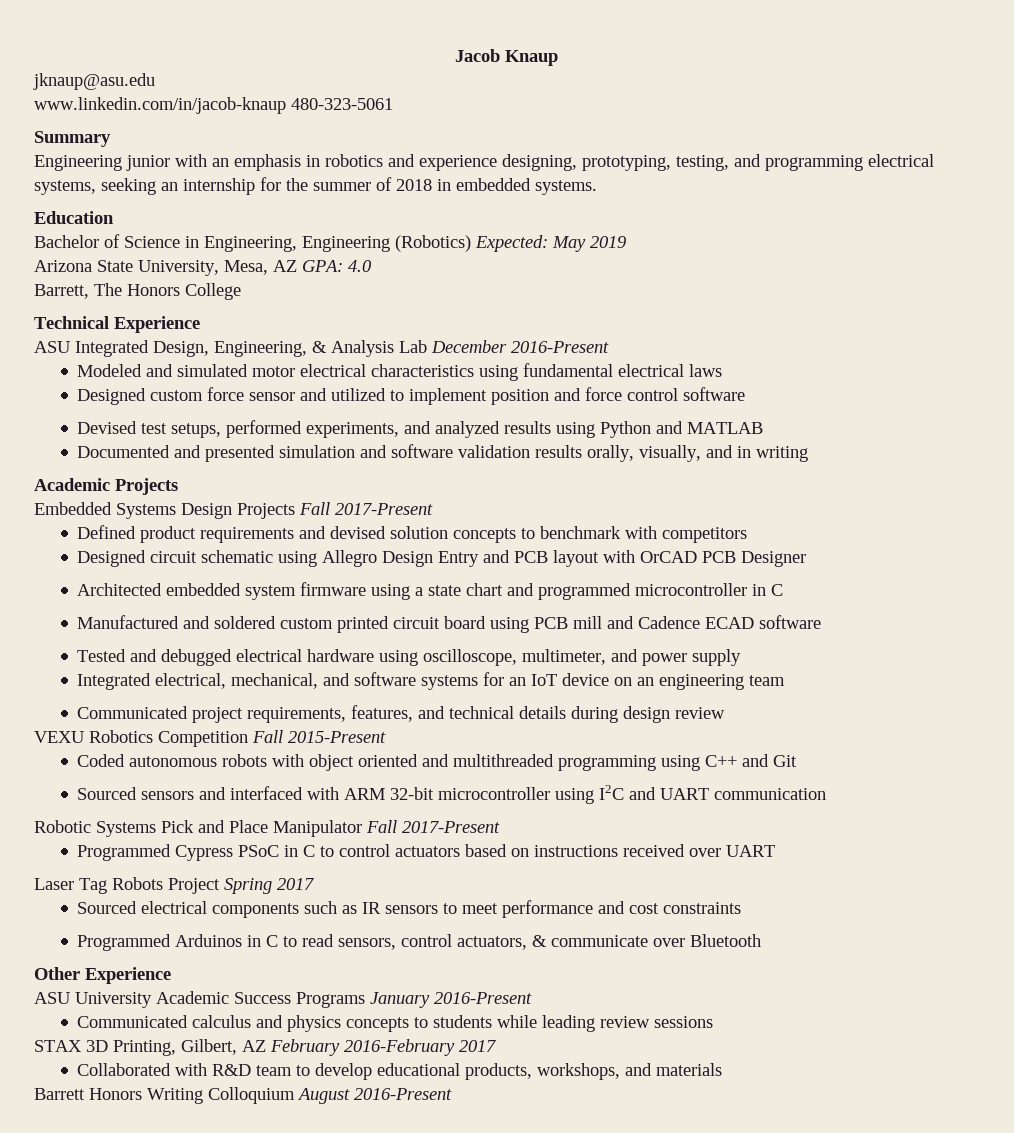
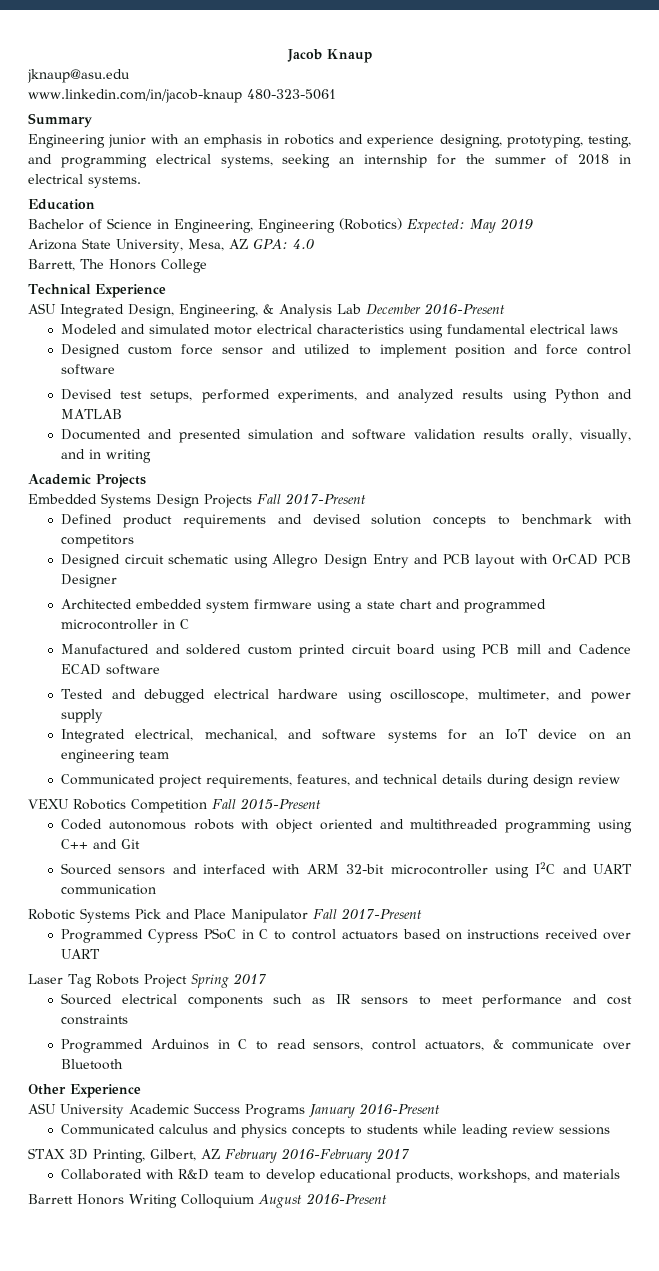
[456,178,531,191] embedded -> [28,174,83,184] electrical

